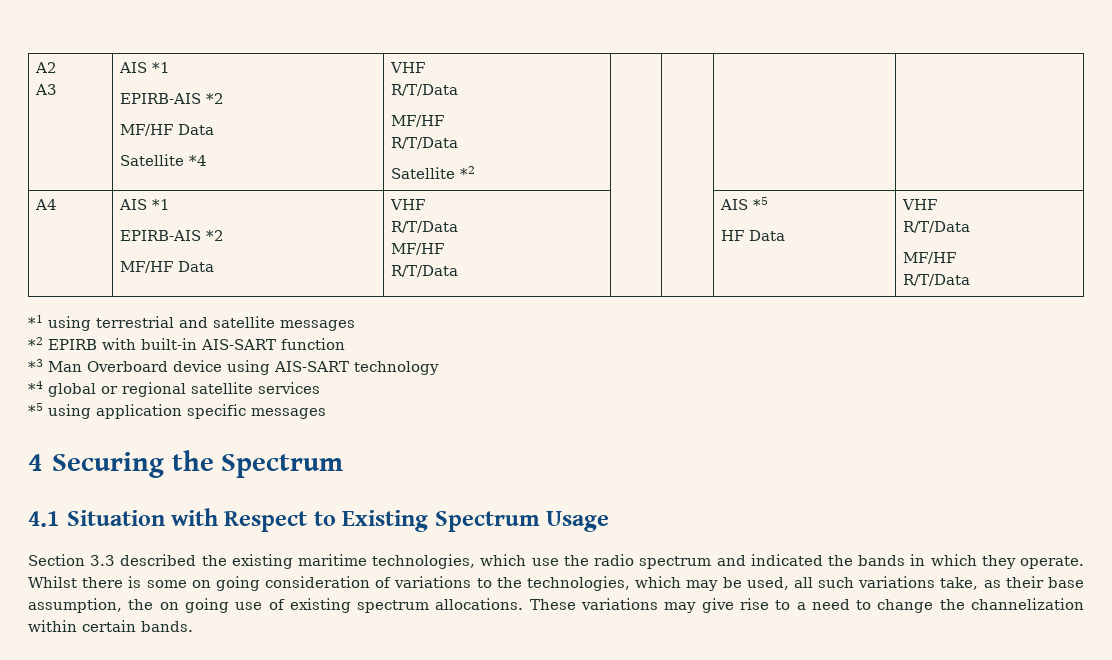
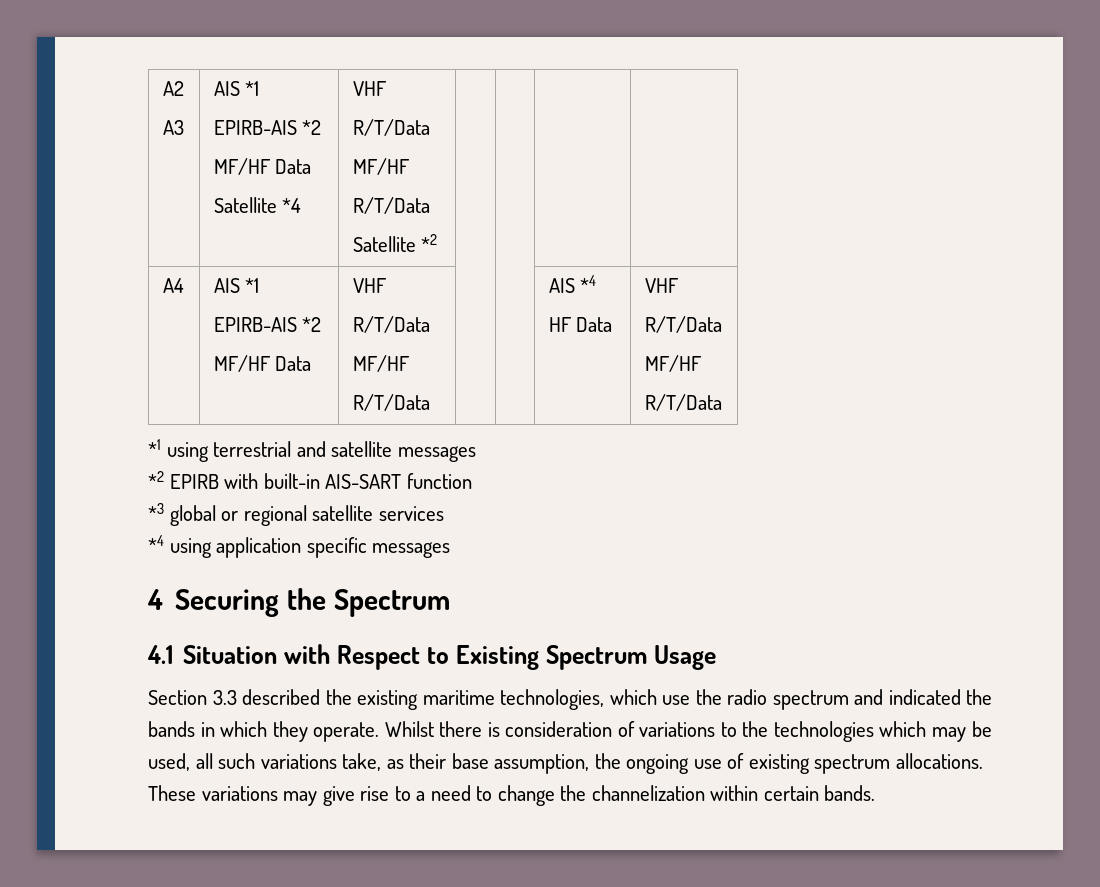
[752,197,768,210] *5 -> [580,275,597,293] *4
[48,360,439,375] [28,381,43,394] Man Overboard device using AIS-SART technology // *4 -> (164, 512) none
[28,403,43,416] *5 -> [148,535,164,553] *4
[146,576,260,591] some on going -> (500, 729) none
[527,576,630,591] technologies, -> [773,721,874,742] technologies
[159,598,229,613] on going -> [626,754,690,774] ongoing

